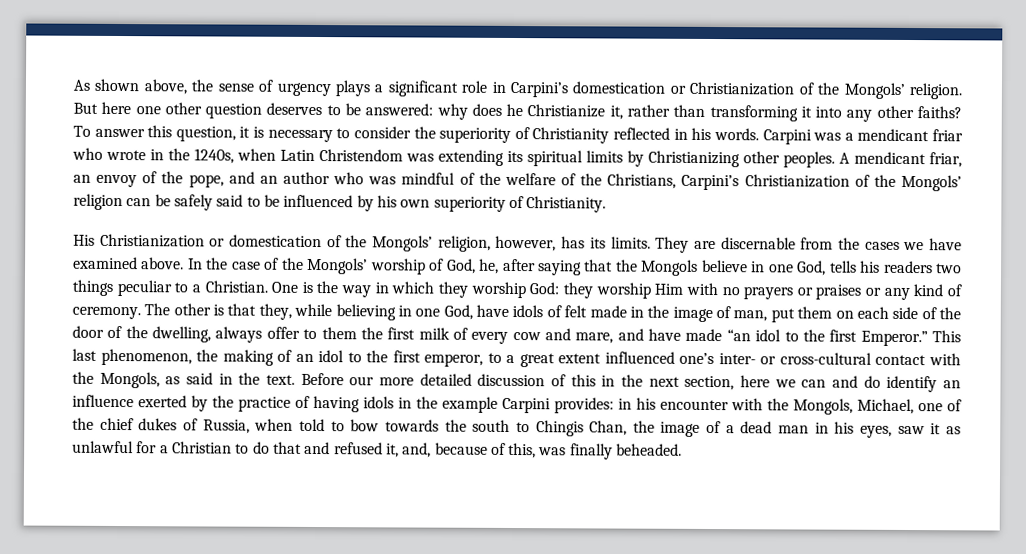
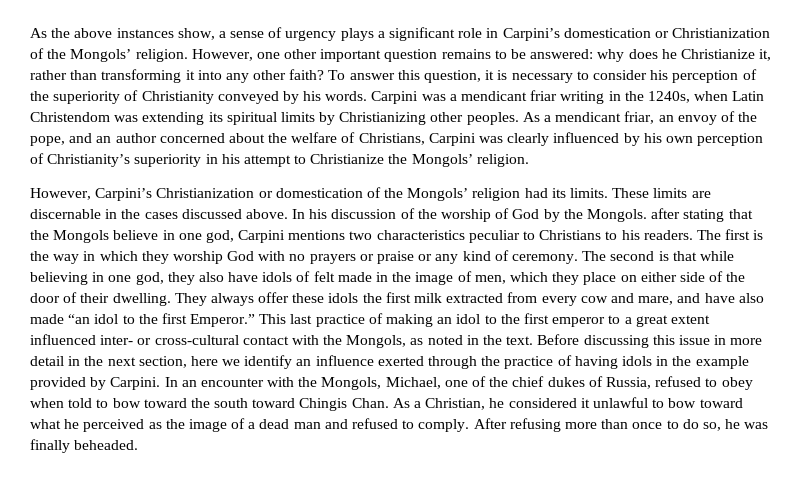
[73,78,214,95] As shown above, the -> [30,28,226,40] As the above instances show, a
[73,101,323,119] But here one other question deserves -> [191,49,491,62] However, one other important question remains
[917,106,963,119] faiths? -> [289,69,325,80] faith?
(411, 132) none -> [650,69,757,83] his perception of
[613,127,688,140] reflected in -> [217,91,299,104] conveyed by
[72,147,146,161] who wrote -> [560,91,605,104] writing
[839,152,850,164] A -> [522,112,552,122] As a
[333,172,962,192] [73,193,607,213] [73,234,95,246] who was mindful of the welfare of the Christians, Carpini’s Christianization of the Mongols’ religion can be safely said to be influenced by his own superiority of Christianity. // His -> [159,132,764,146] [30,153,529,167] [30,188,153,201] concerned about the welfare of Christians, Carpini was clearly influenced by his own perception of Christianity’s superiority in his attempt to Christianize the Mongols’ religion. // However, Carpini’s
[437,235,690,253] religion, however, has its limits. They -> [472,188,688,201] religion had its limits. These limits
[800,237,834,250] from -> [105,209,118,219] in
[903,238,963,251] [73,256,369,275] we have examined above. In the case of the Mongols’ -> [181,208,437,219] discussed above. In his discussion of the
[446,258,582,276] God, he, after saying -> [512,208,725,222] God by the Mongols. after stating
[797,260,963,276] [72,279,299,297] God, tells his readers two things peculiar to a Christian. One -> [205,229,751,243] god, Carpini mentions two characteristics peculiar to Christians to his readers. The first
[529,282,684,299] God: they worship Him -> [227,251,255,261] God
[815,284,862,300] praises -> [377,251,415,264] praise
[173,303,211,316] other -> [610,251,655,261] second
[258,303,292,320] they, -> (697, 256) none
[443,304,473,320] God, -> [135,272,224,285] god, they also
[733,306,889,323] man, put them on each -> [474,272,677,285] men, which they place on either
[125,326,357,343] the dwelling, always offer to them -> [80,292,359,306] their dwelling. They always offer these idols
[452,327,468,340] of -> [446,292,538,303] extracted from
(682, 334) none -> [738,293,764,303] also
[100,348,293,366] phenomenon, the making of -> [315,313,434,327] practice of making
[424,353,484,367] emperor, -> [552,317,606,327] emperor
[679,352,715,365] one’s -> (96, 339) none
[186,372,213,385] said -> [427,335,463,345] noted
[349,373,596,387] our more detailed discussion of this -> [583,335,763,348] [30,356,64,366] discussing this issue in more detail
[801,375,881,388] can and do -> (241, 362) none
[191,395,208,412] by -> [428,356,478,369] through
[502,397,656,414] Carpini provides: in his -> [30,377,197,390] provided by Carpini. In an
(250, 426) none -> [655,376,753,390] refused to obey
[384,419,439,432] towards -> [143,398,187,408] toward
[515,420,628,437] to Chingis Chan, -> [252,397,743,411] [30,419,162,432] toward Chingis Chan. As a Christian, he considered it unlawful to bow toward what he perceived as
[814,421,962,438] [72,440,537,459] in his eyes, saw it as unlawful for a Christian to do that and refused it, and, because of this, -> [324,418,741,432] and refused to comply. After refusing more than once to do so, he

